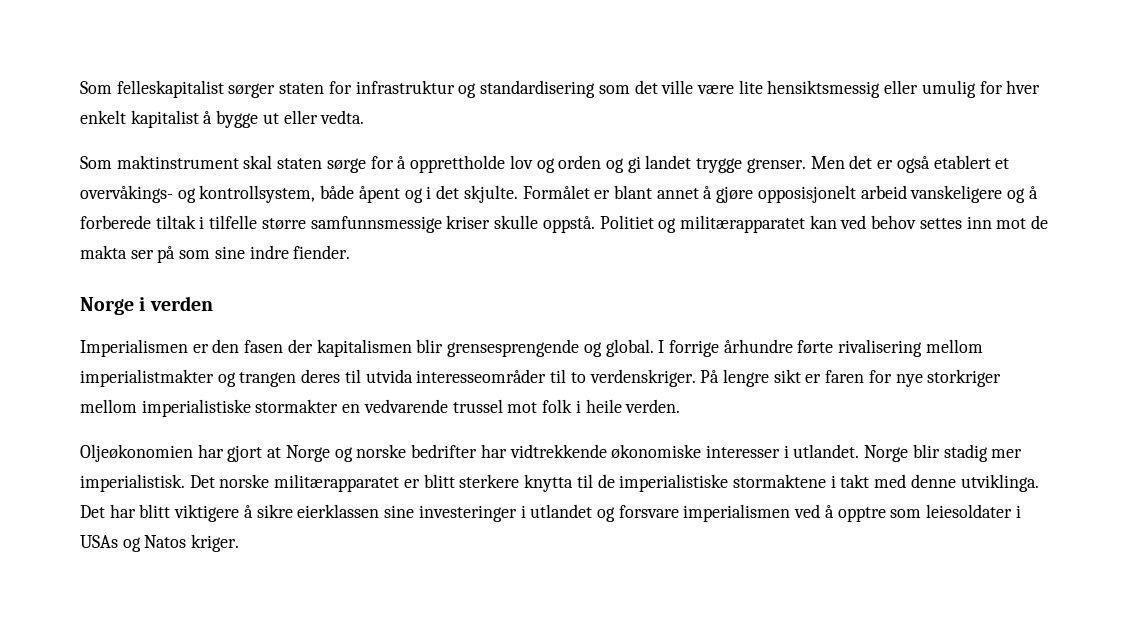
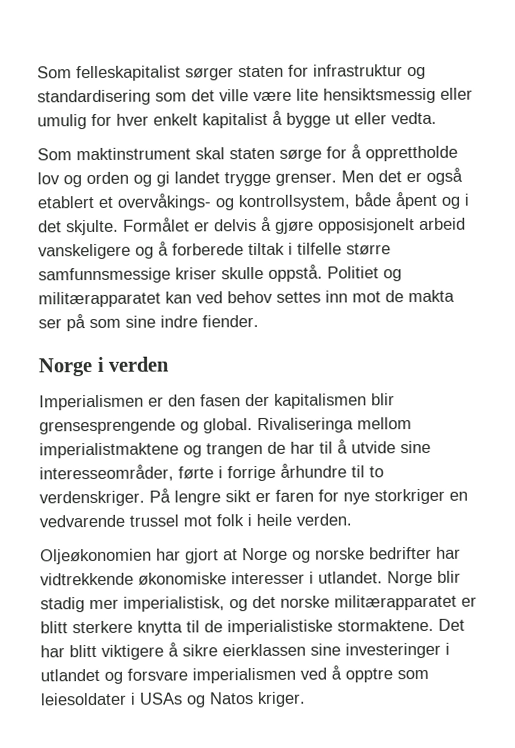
[613,185,699,199] blant annet -> [214,219,257,232] delvis
[658,339,983,357] [80,369,547,387] I forrige århundre førte rivalisering mellom imperialistmakter og trangen deres til utvida interesseområder -> [257,417,412,434] [39,439,431,459] [39,463,347,482] Rivaliseringa mellom imperialistmaktene og trangen de har til å utvide sine interesseområder, førte i forrige århundre
[80,399,339,417] mellom imperialistiske stormakter -> (445, 496) none
[80,474,215,492] imperialistisk. Det -> [123,595,276,612] imperialistisk, og det
[732,474,1039,492] stormaktene i takt med denne utviklinga. -> [337,618,434,632] stormaktene.

